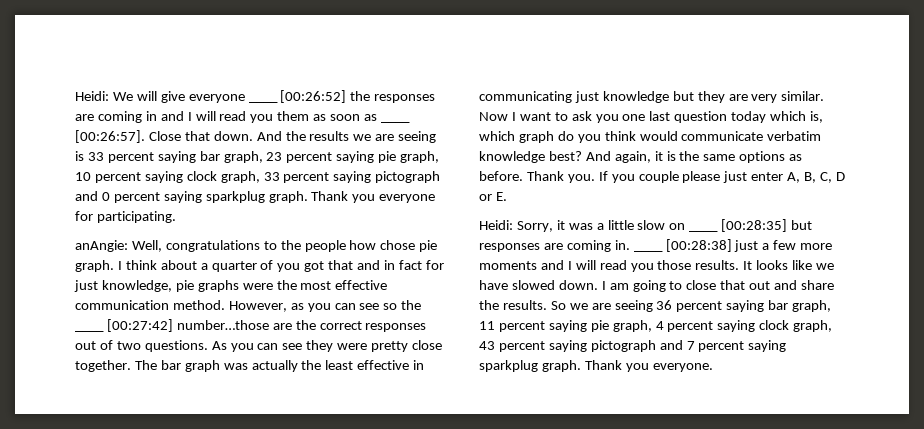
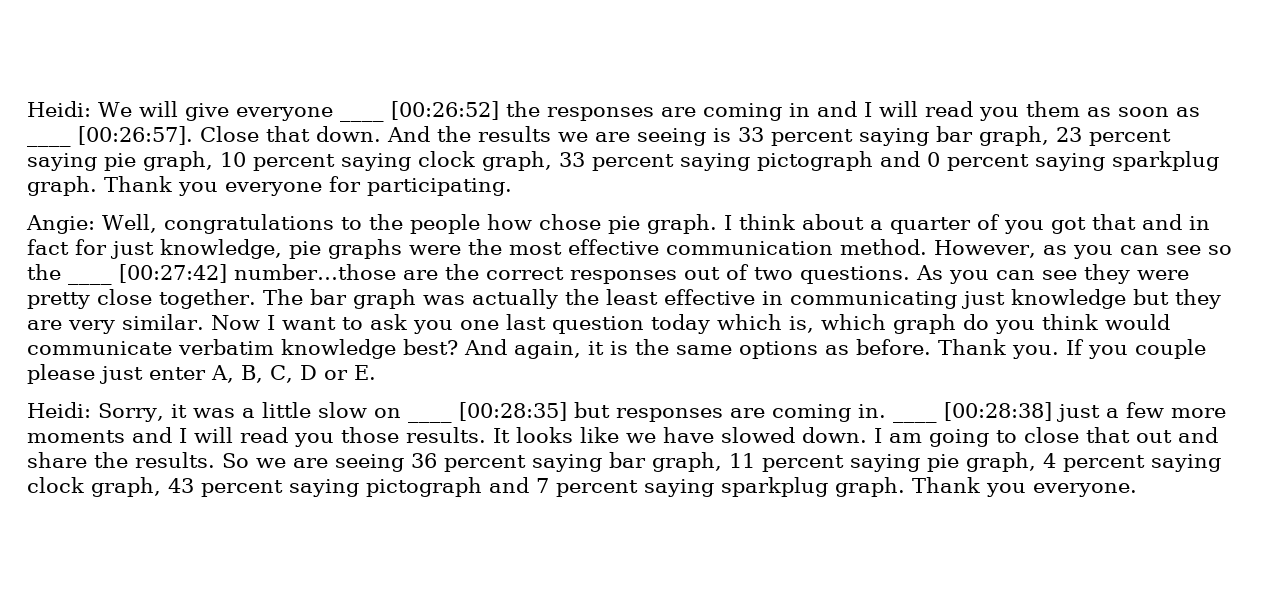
[75,240,128,252] anAngie: -> [26,215,95,234] Angie:

